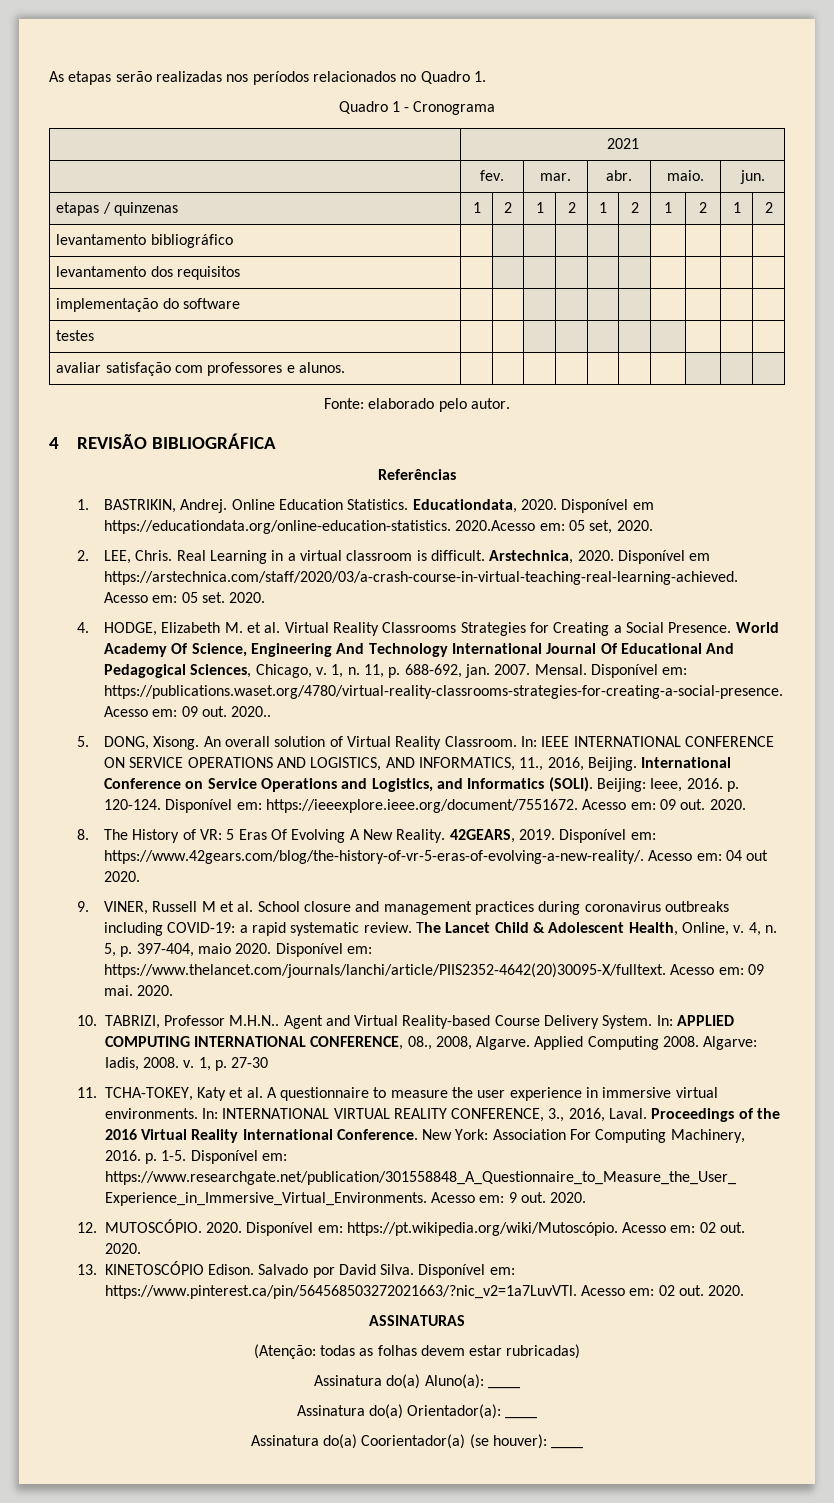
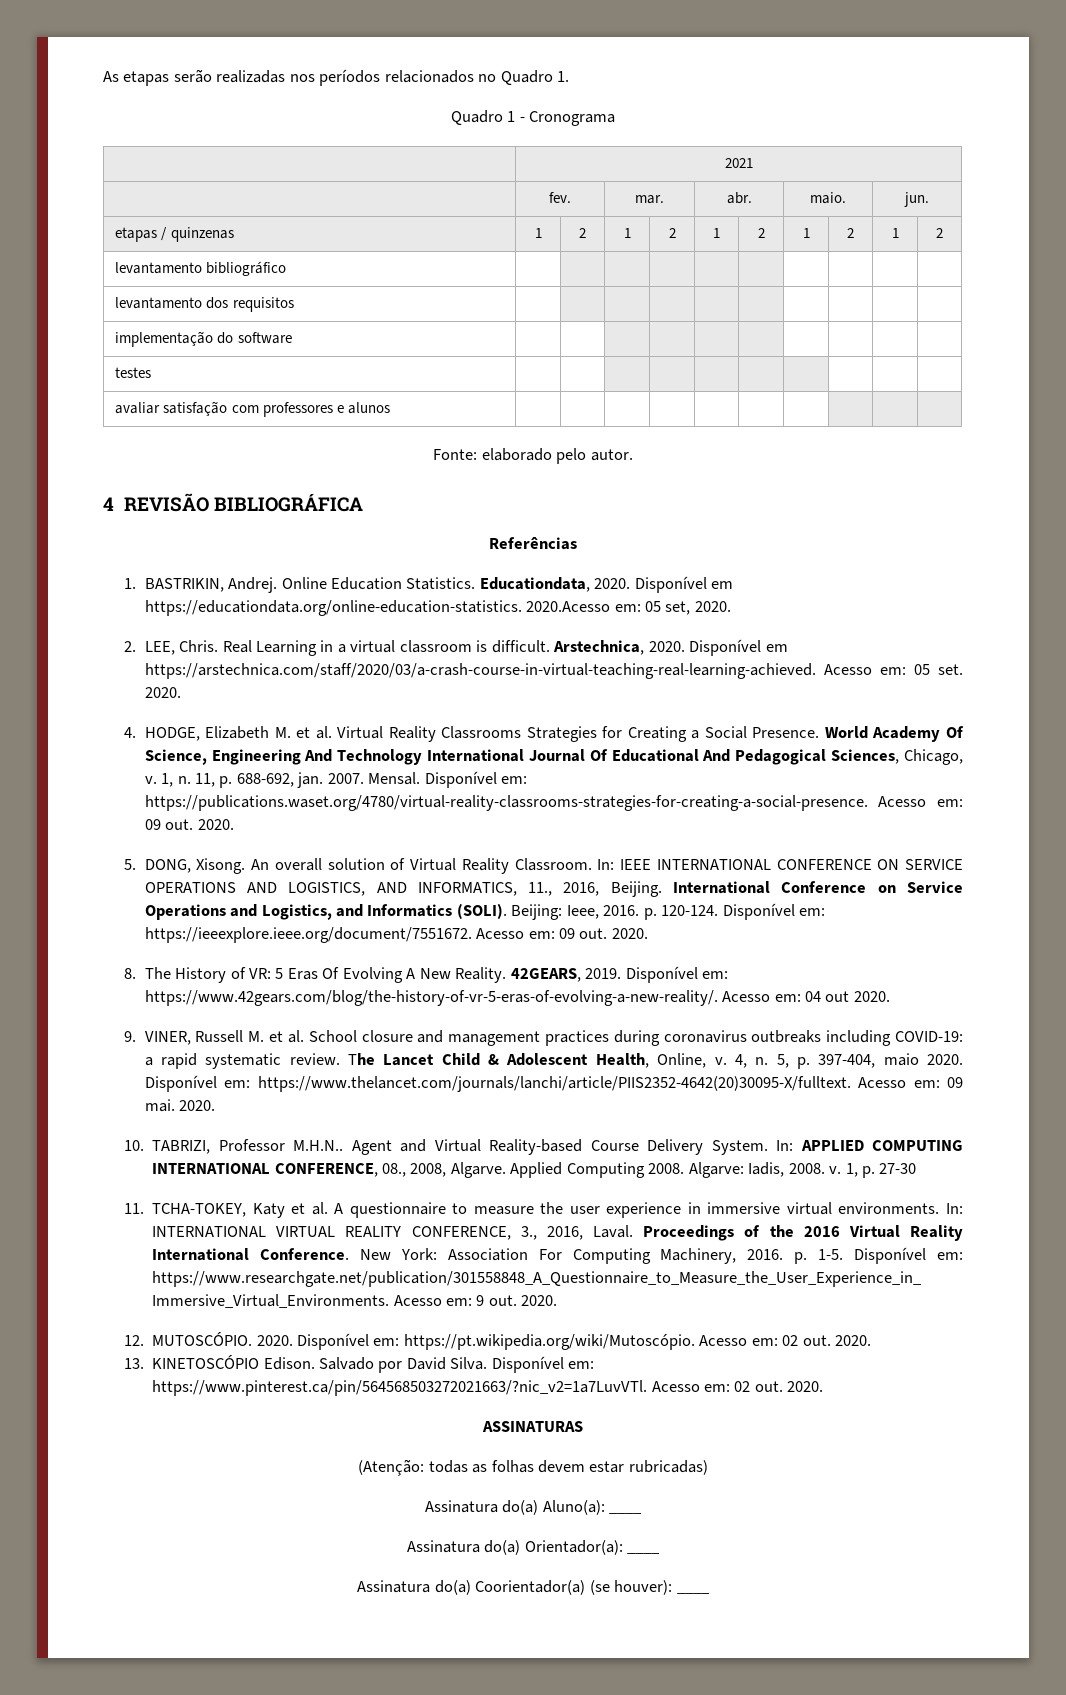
[299,362,346,373] alunos. -> [347,402,390,414] alunos
[231,706,272,717] 2020.. -> [197,819,234,830] 2020.
[201,901,216,912] M -> [248,1031,265,1042] M.

